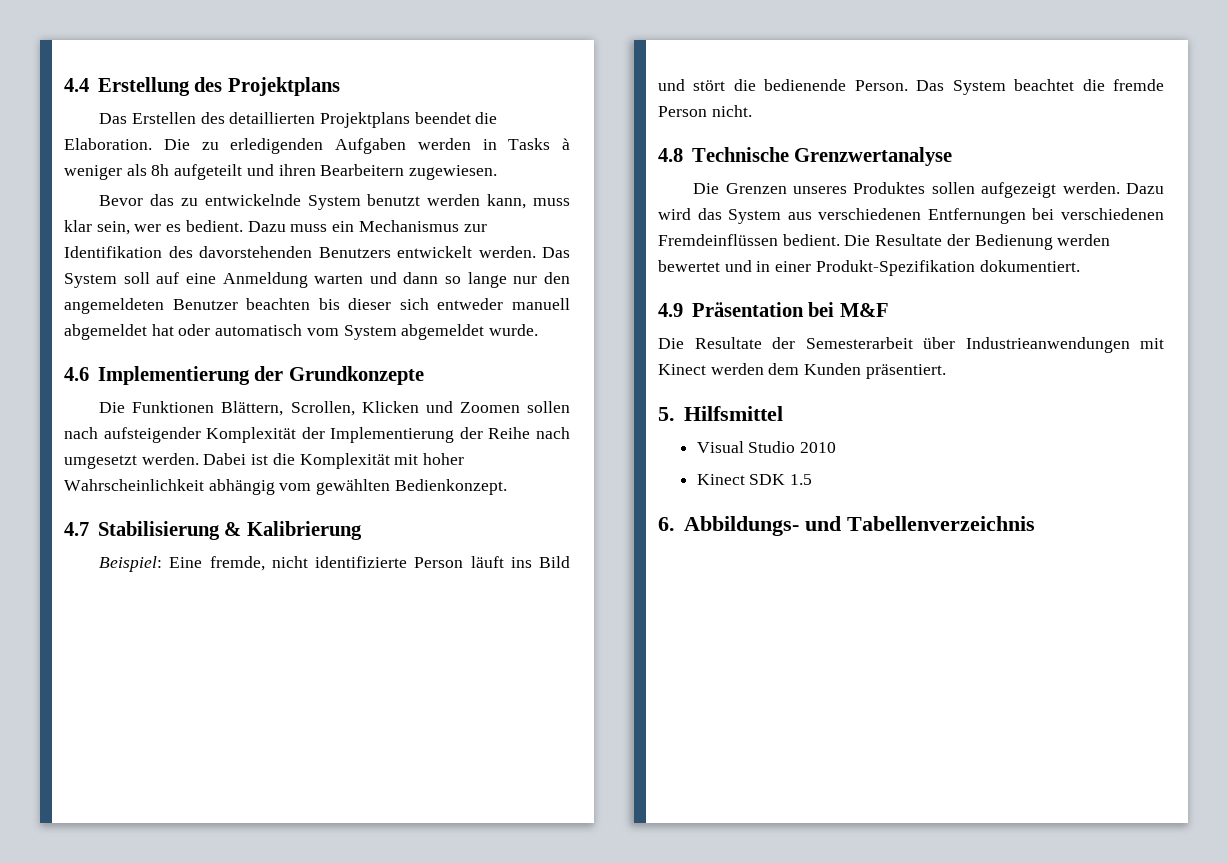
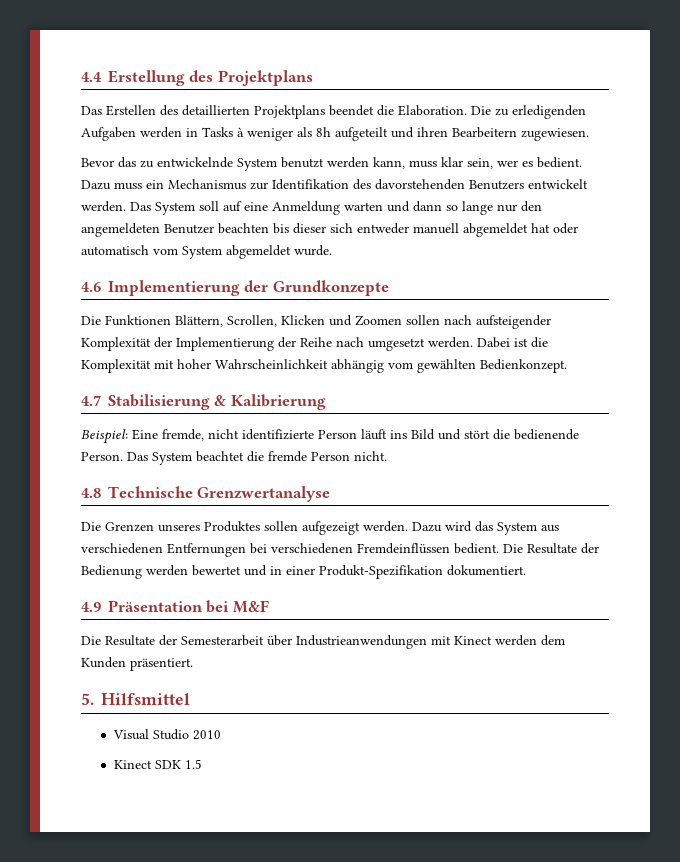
[658,516,1035,536] // 6. Abbildungs- und Tabellenverzeichnis -> (202, 764) none

